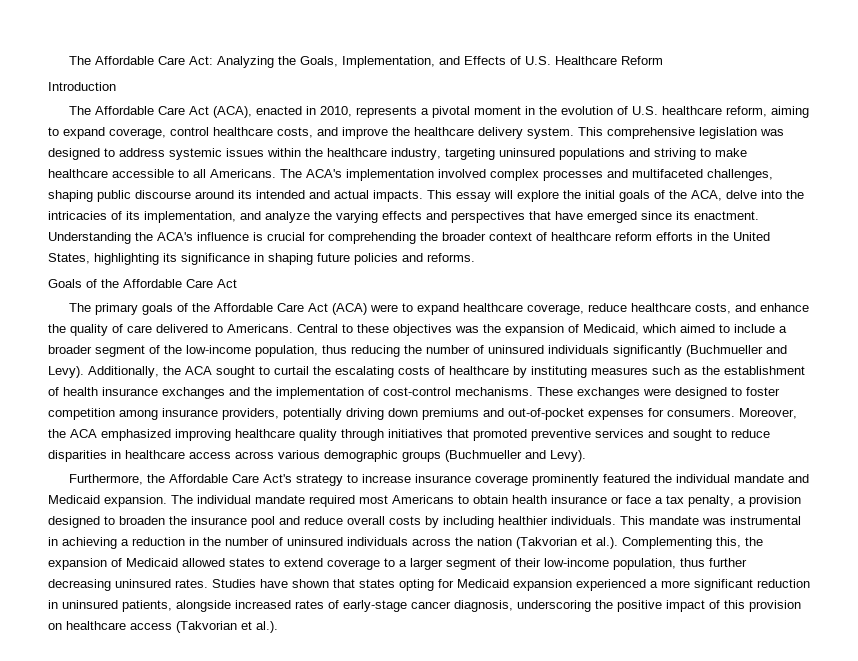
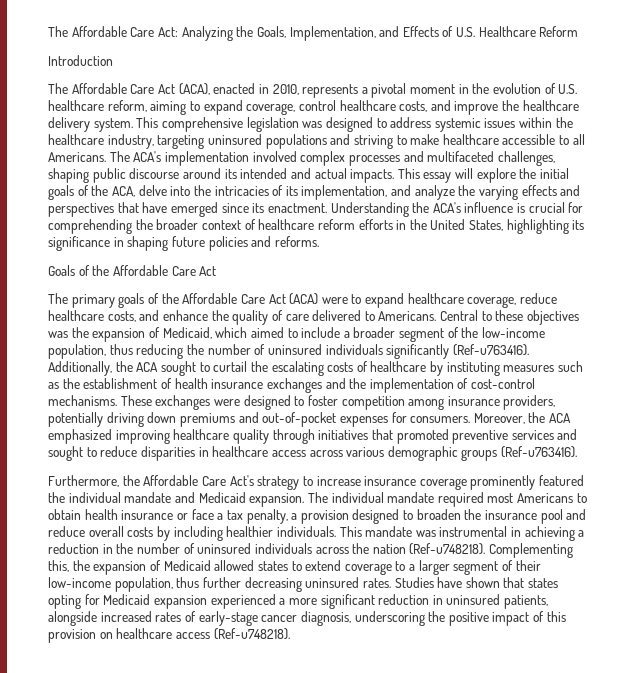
[686,345,787,357] [48,366,84,378] (Buchmueller and Levy). -> [452,344,529,356] (Ref-u763416).
[445,450,586,462] (Buchmueller and Levy). -> [501,446,578,458] (Ref-u763416).
[516,537,618,549] (Takvorian et al.). -> [409,543,486,555] (Ref-u748218).
[176,621,278,633] (Takvorian et al.). -> [213,628,290,640] (Ref-u748218).

